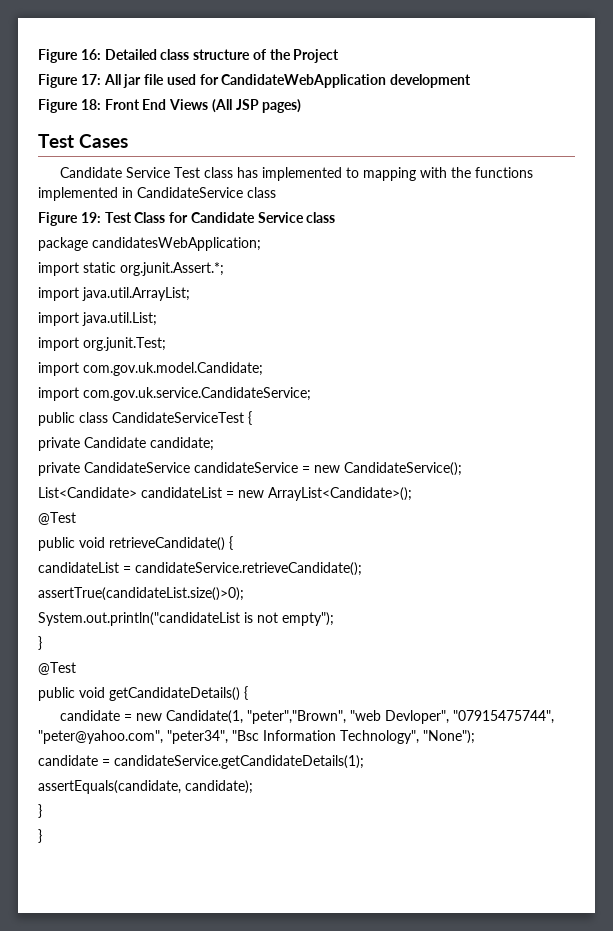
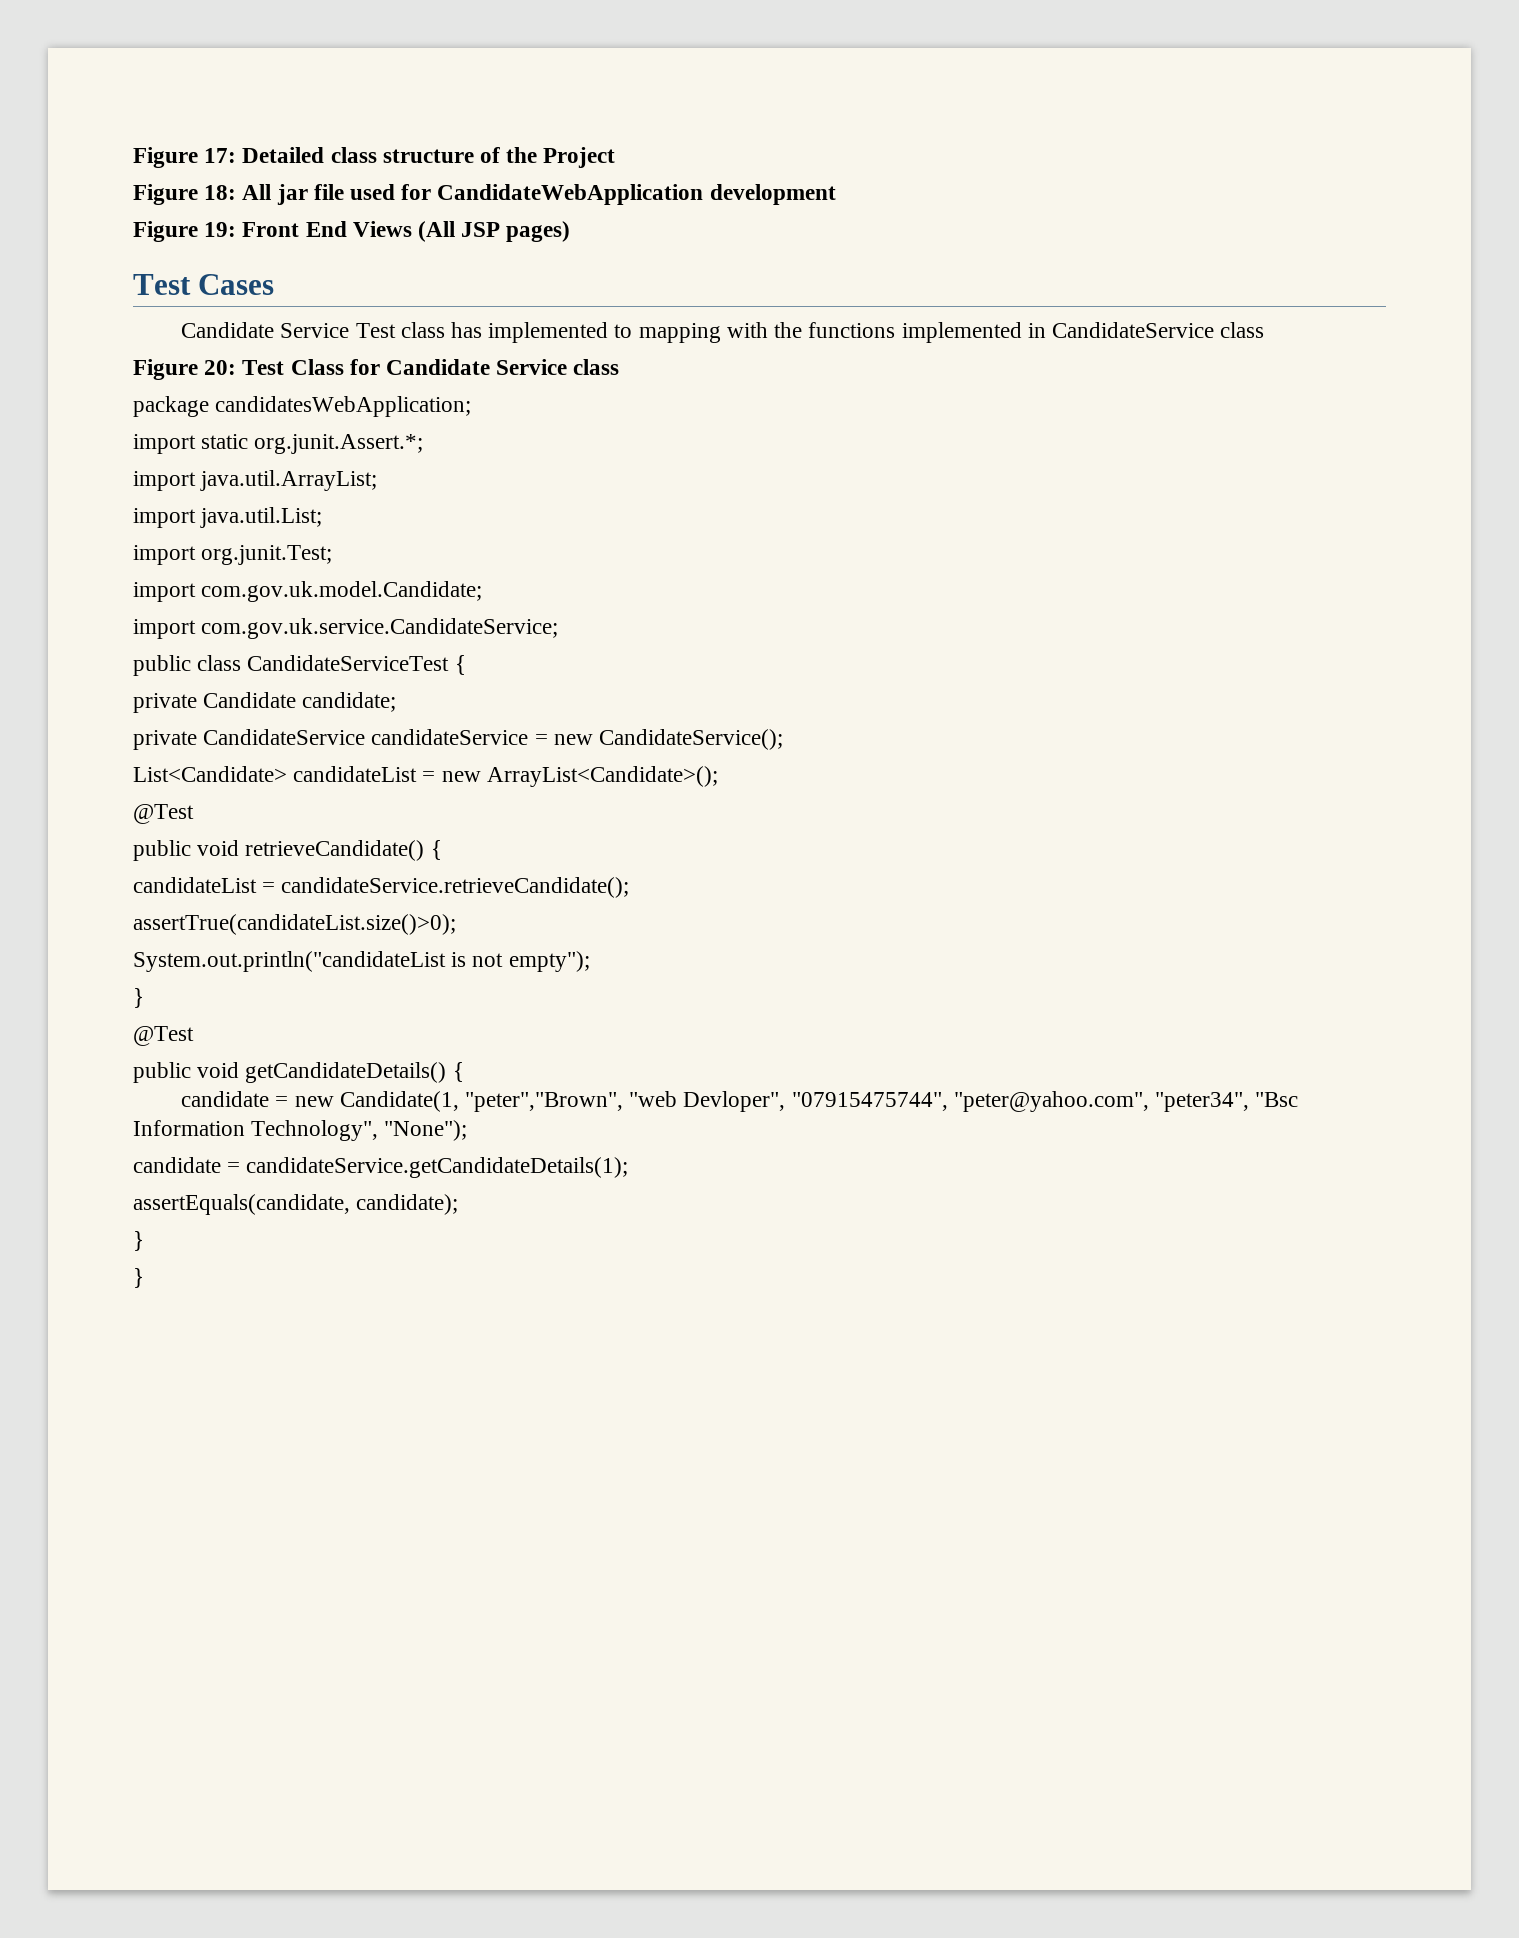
[38,49,101,63] Figure 16: -> [133,147,237,168] Figure 17:
[80,74,101,85] 17: -> [204,185,237,200] 18:
[80,99,101,110] 18: -> [204,222,237,237] 19:
[80,212,101,223] 19: -> [204,360,237,375] 20:

